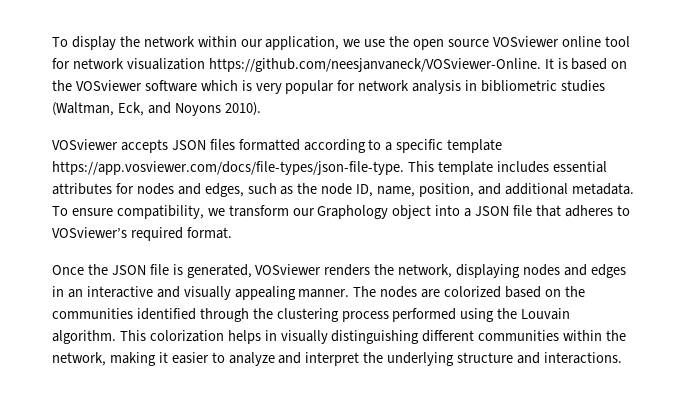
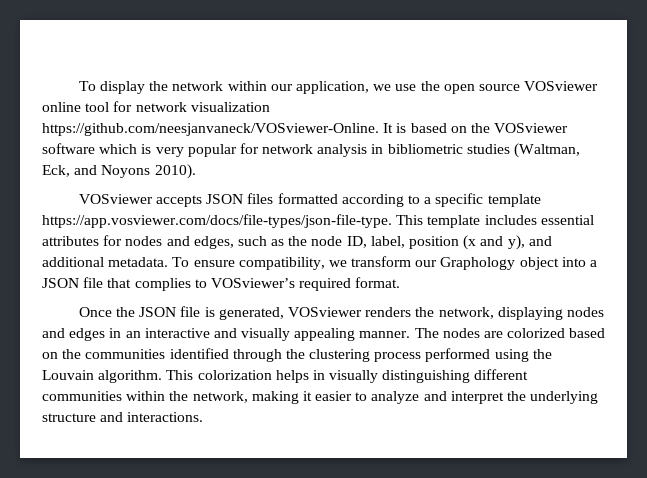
[377,183,475,197] name, position, -> [370,235,525,250] label, position (x and y),
[564,205,613,217] adheres -> [134,278,191,291] complies

